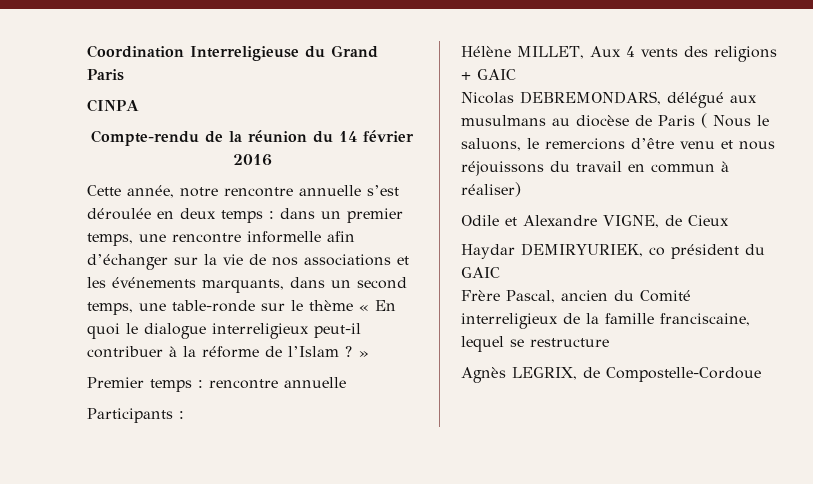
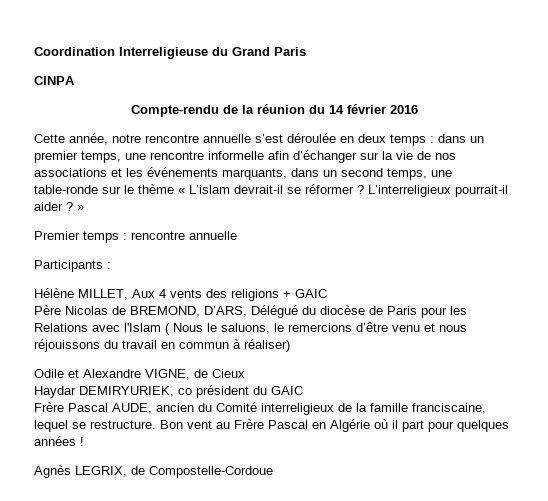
[375,300,396,311] [87,323,361,339] [87,346,339,358] En quoi le dialogue interreligieux peut-il contribuer à la réforme de l’Islam -> [189,184,508,197] [34,202,63,211] L’islam devrait-il se réformer ? L’interreligieux pourrait-il aider
[461,91,757,108] [461,115,695,127] Nicolas DEBREMONDARS, délégué aux musulmans au diocèse de Paris -> [34,305,467,318] [34,323,161,332] Père Nicolas de BREMOND, D’ARS, Délégué du diocèse de Paris pour les Relations avec l'Islam
[506,290,555,303] Pascal, -> [68,403,152,414] Pascal AUDE,
[530,338,609,347] restructure -> [90,419,509,432] [34,436,84,446] restructure. Bon vent au Frère Pascal en Algérie où il part pour quelques années !

